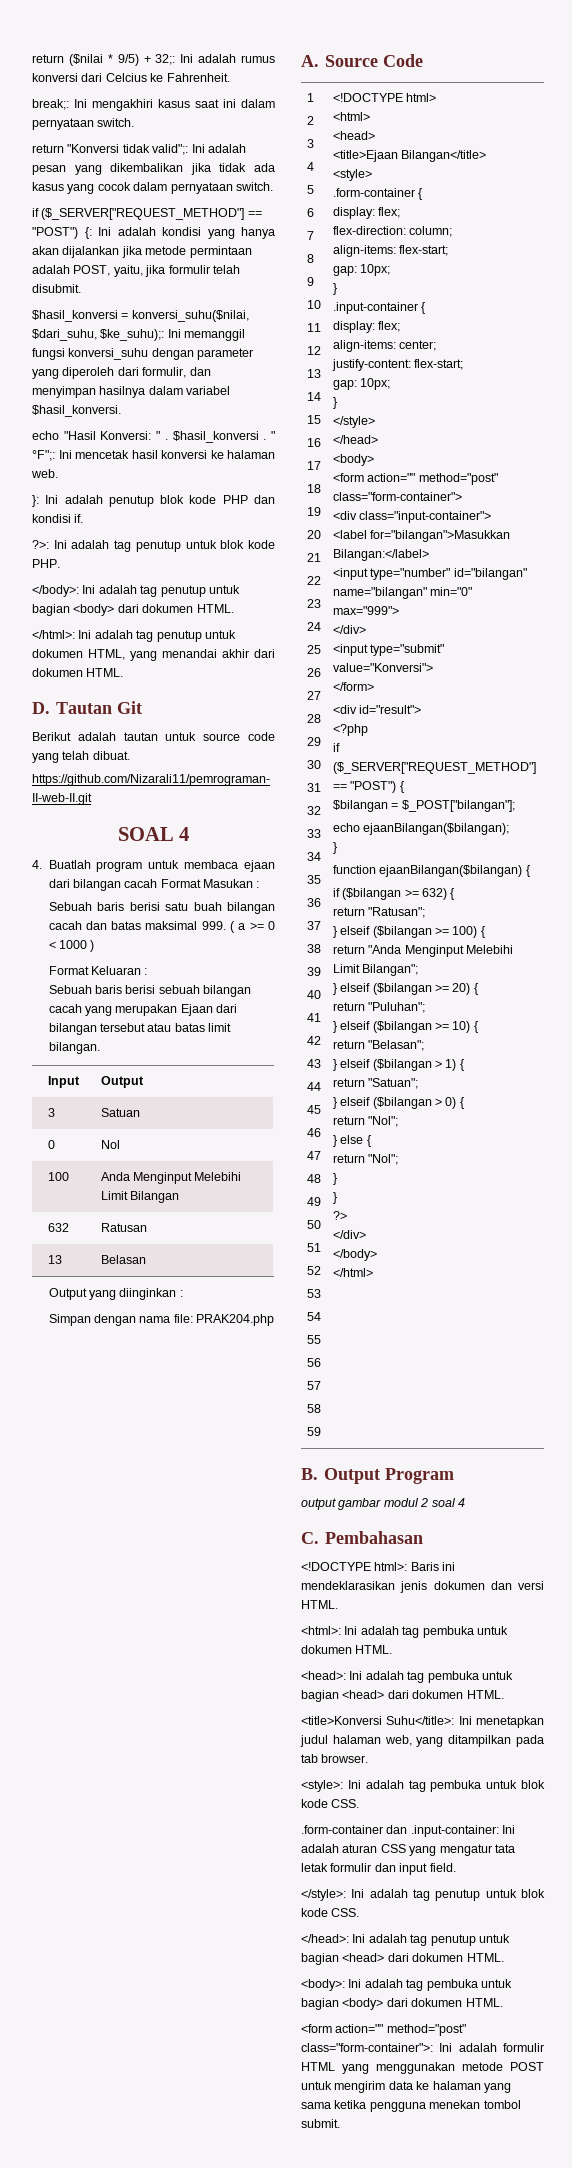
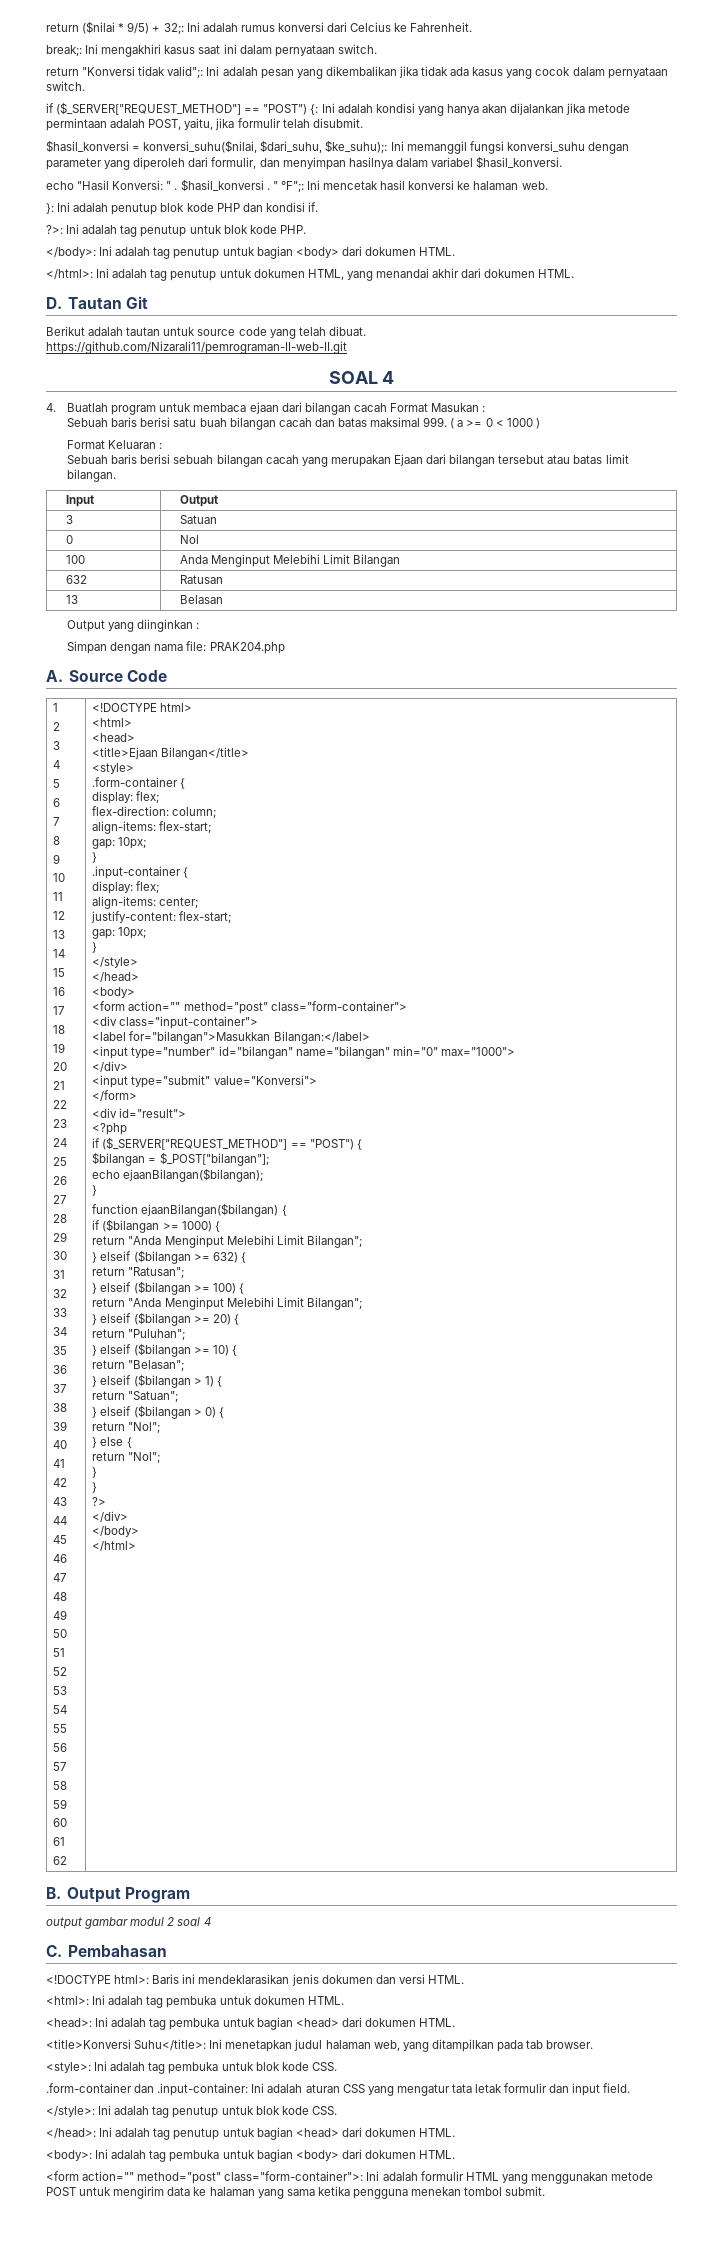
(321, 1431) none -> [53,1818,68,1827] [53,1837,66,1846] [53,1856,68,1865] // 60 // 61 // 62
[332,606,399,615] max="999"> -> [440,1047,515,1056] max="1000">
(419, 893) none -> [181,1221,220,1232] [92,1235,362,1248] [92,1250,210,1264] 1000) { // return "Anda Menginput Melebihi Limit Bilangan"; // } elseif ($bilangan >=

